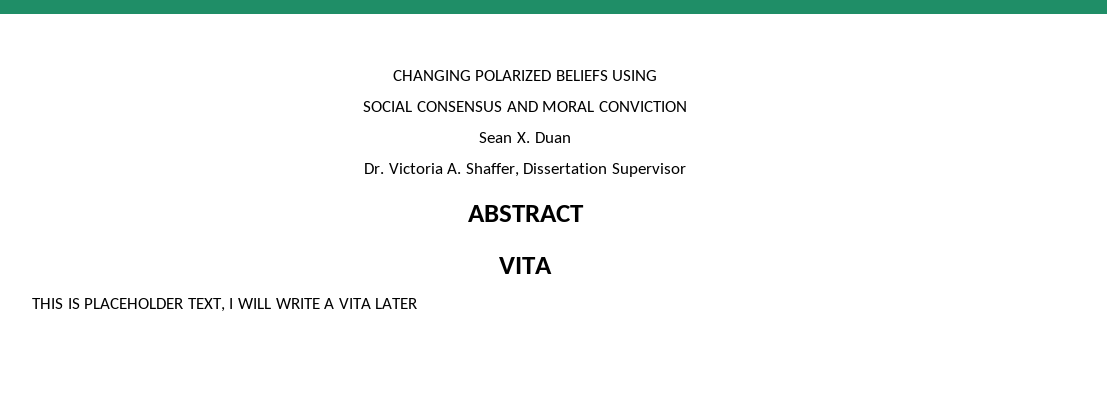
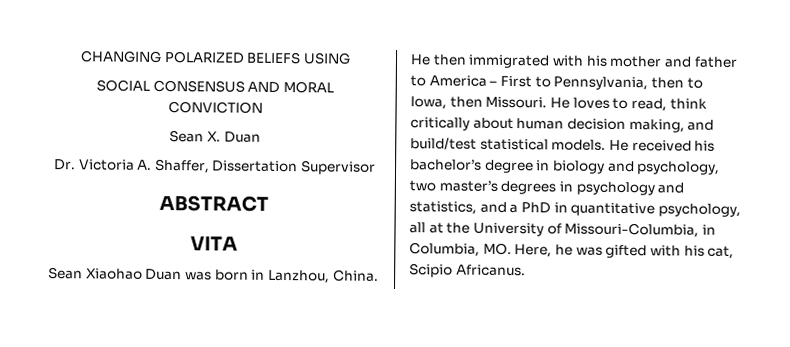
[32,298,418,312] THIS IS PLACEHOLDER TEXT, I WILL WRITE A VITA LATER -> [48,266,379,284] [410,54,738,69] [410,75,703,91] [410,96,707,112] [410,117,715,133] [410,137,716,152] [410,159,721,175] [409,180,685,196] [409,201,741,218] [409,222,716,238] [409,242,735,259] [409,263,526,278] Sean Xiaohao Duan was born in Lanzhou, China. He then immigrated with his mother and father to America – First to Pennsylvania, then to Iowa, then Missouri. He loves to read, think critically about human decision making, and build/test statistical models. He received his bachelor’s degree in biology and psychology, two master’s degrees in psychology and statistics, and a PhD in quantitative psychology, all at the University of Missouri-Columbia, in Columbia, MO. Here, he was gifted with his cat, Scipio Africanus.

